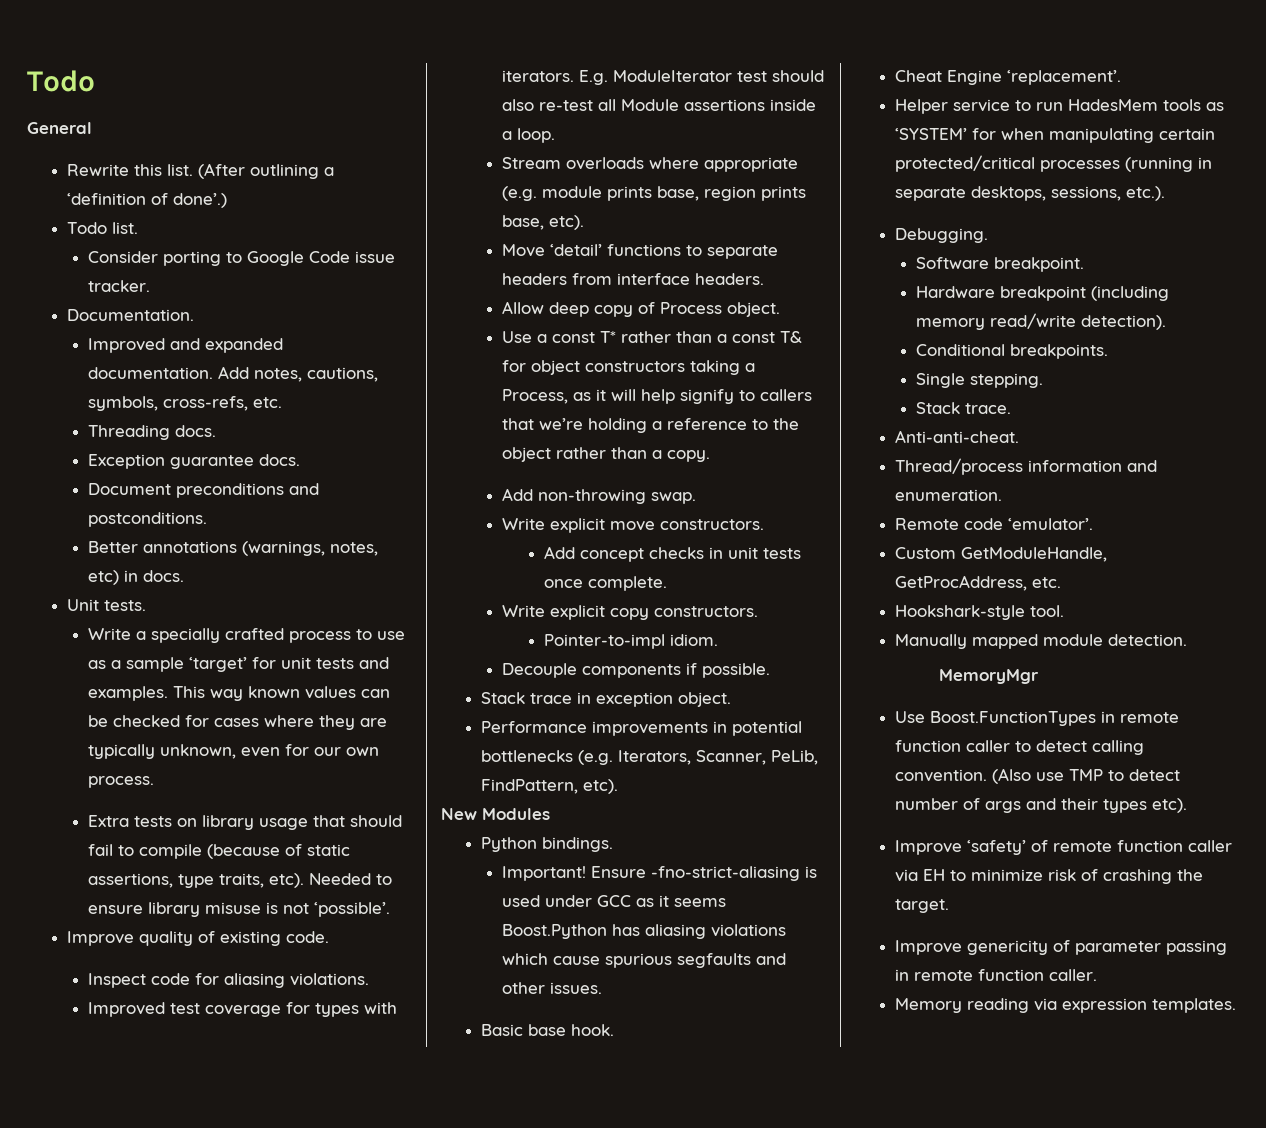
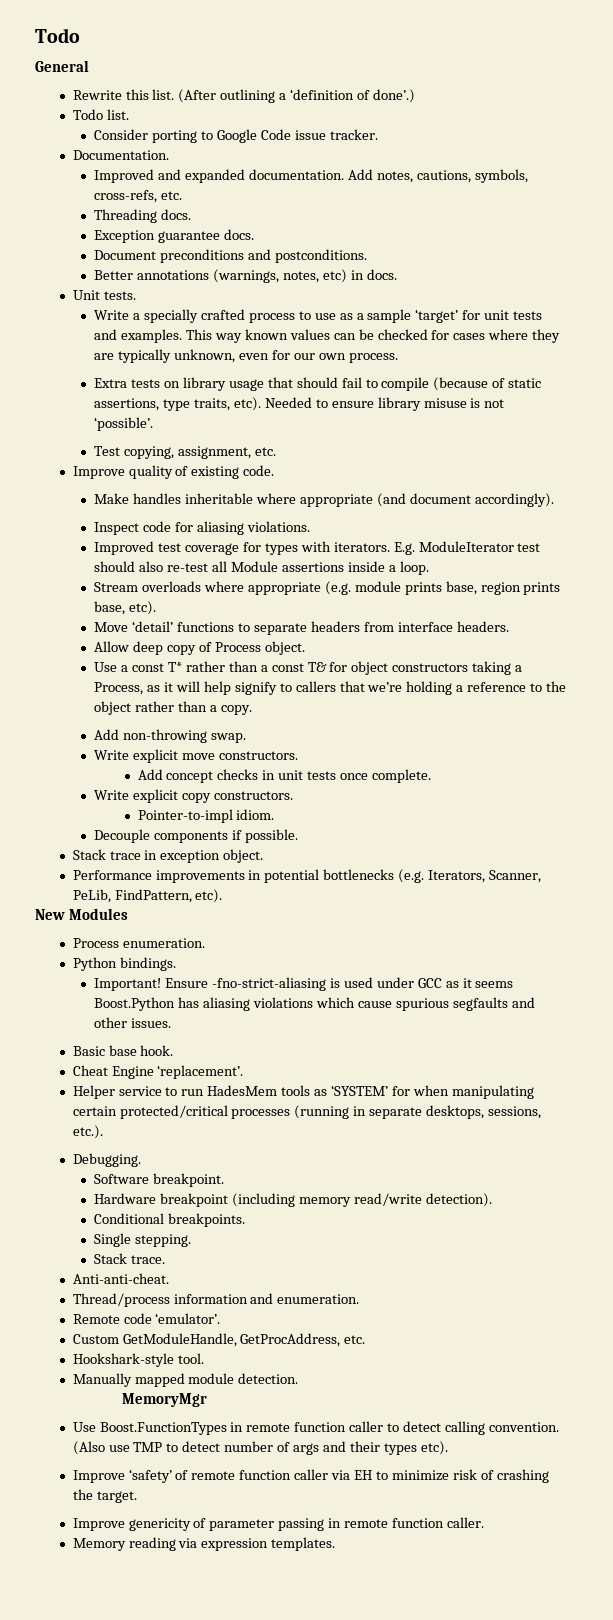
(390, 909) none -> [94,446,277,459] // Test copying, assignment, etc.
(329, 937) none -> [94,493,554,507] // Make handles inheritable where appropriate (and document accordingly).
(550, 814) none -> [72,938,205,948] // Process enumeration.

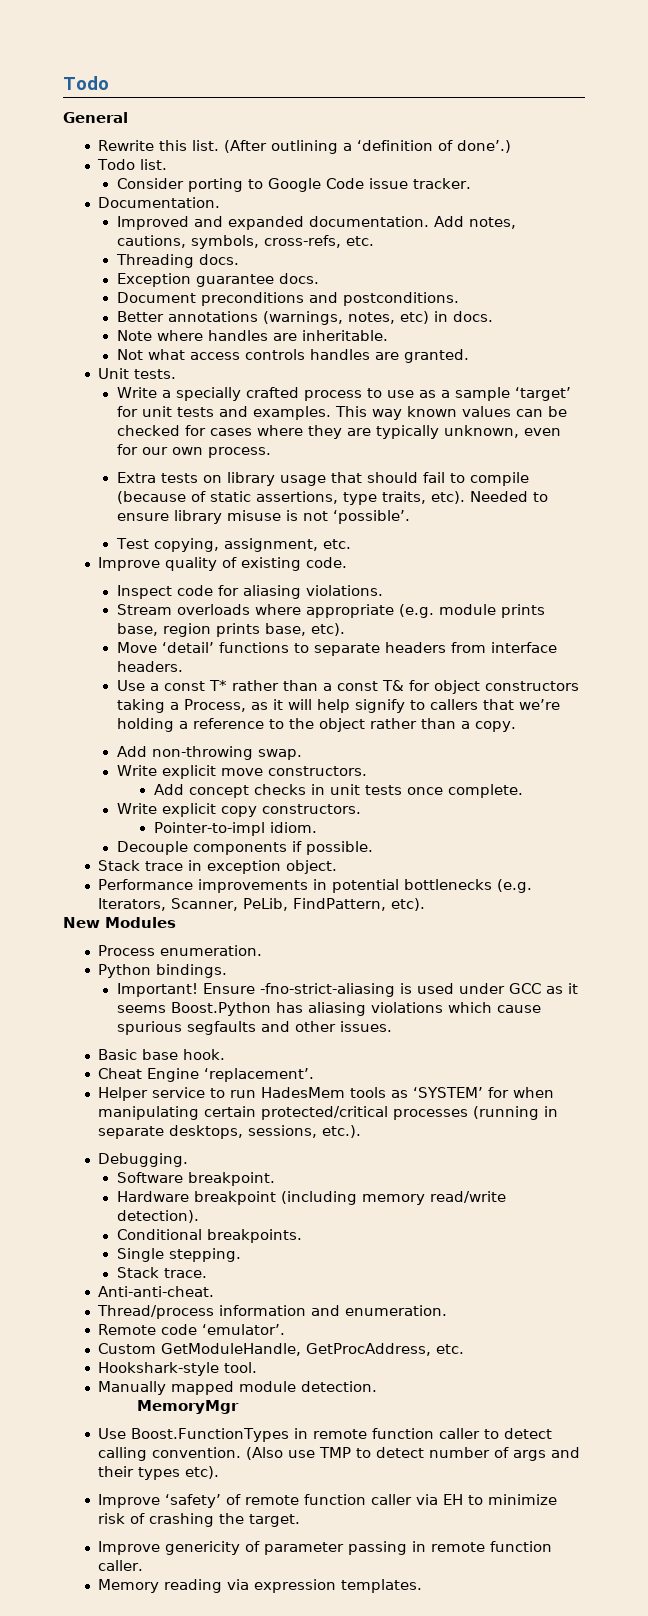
(397, 274) none -> [116,330,388,341] [116,349,469,363] // Note where handles are inheritable. // Not what access controls handles are granted.
[94,493,554,507] // Make handles inheritable where appropriate (and document accordingly). -> (348, 562) none
[94,541,541,555] [94,561,429,575] // Improved test coverage for types with iterators. E.g. ModuleIterator test should also re-test all Module assertions inside a loop. -> (383, 590) none
[94,641,305,655] // Allow deep copy of Process object. -> (183, 666) none

